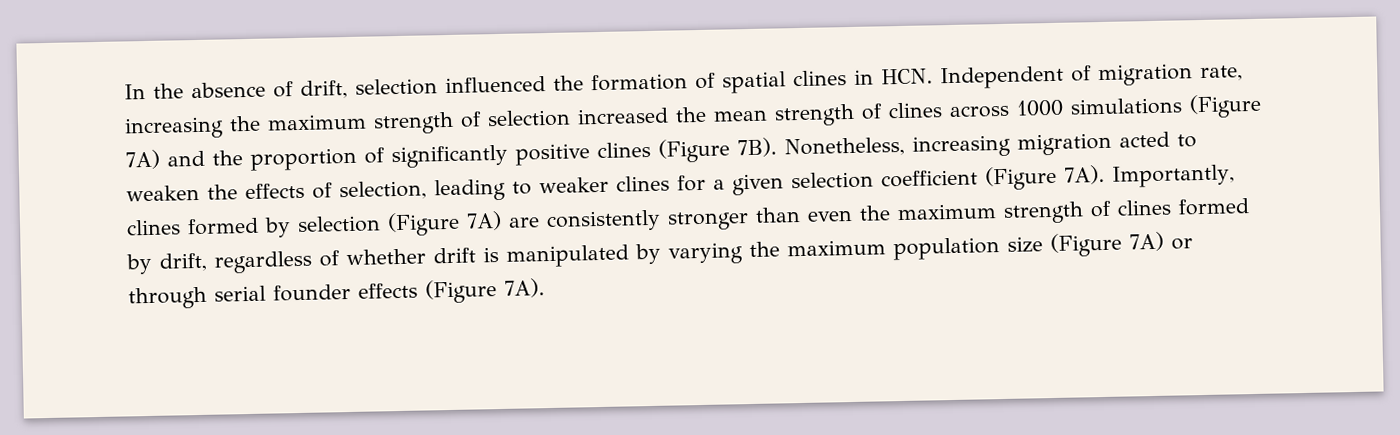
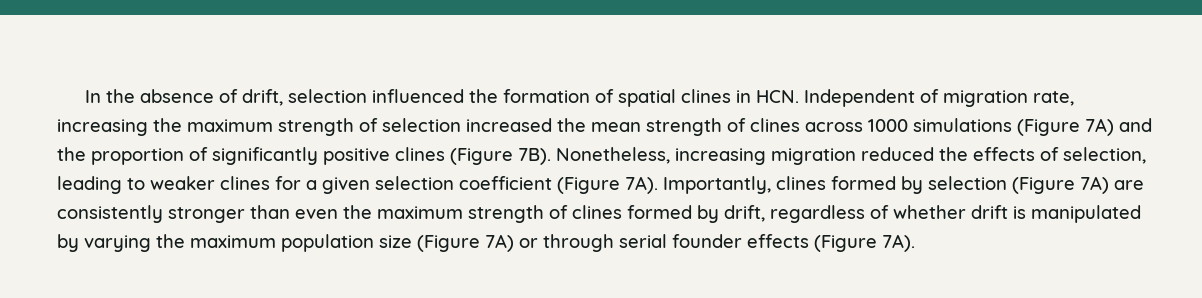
[1119,131,1197,148] [126,184,200,202] acted to weaken -> [861,147,934,161] reduced

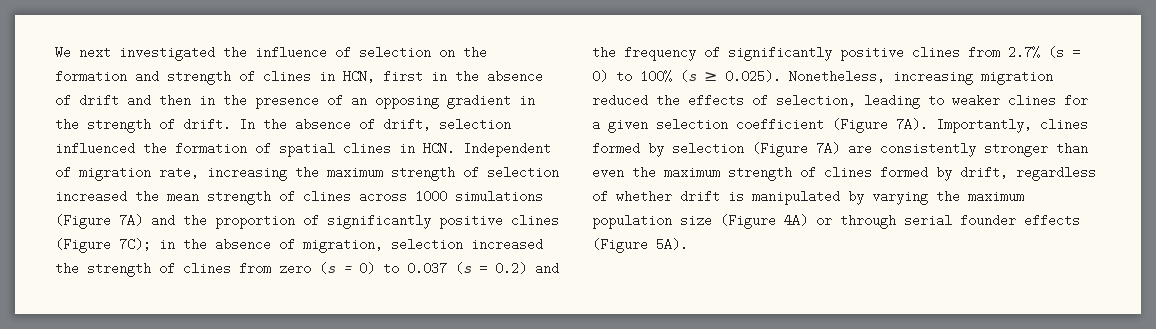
(85, 96) none -> [55,46,487,61] [55,70,543,85] [55,94,535,109] [55,118,231,133] We next investigated the influence of selection on the formation and strength of clines in HCN, first in the absence of drift and then in the presence of an opposing gradient in the strength of drift.
[518,148,551,165] 7B). -> [119,238,543,253] [55,262,559,277] [592,46,1080,61] [592,70,781,83] 7C); in the absence of migration, selection increased the strength of clines from zero (s = 0) to 0.037 (s = 0.2) and the frequency of significantly positive clines from 2.7% (s = 0) to 100% (s ≥ 0.025).
[485,234,514,252] 7A) -> [784,214,808,227] 4A)
[882,234,915,252] 7A). -> [656,238,688,251] 5A).

